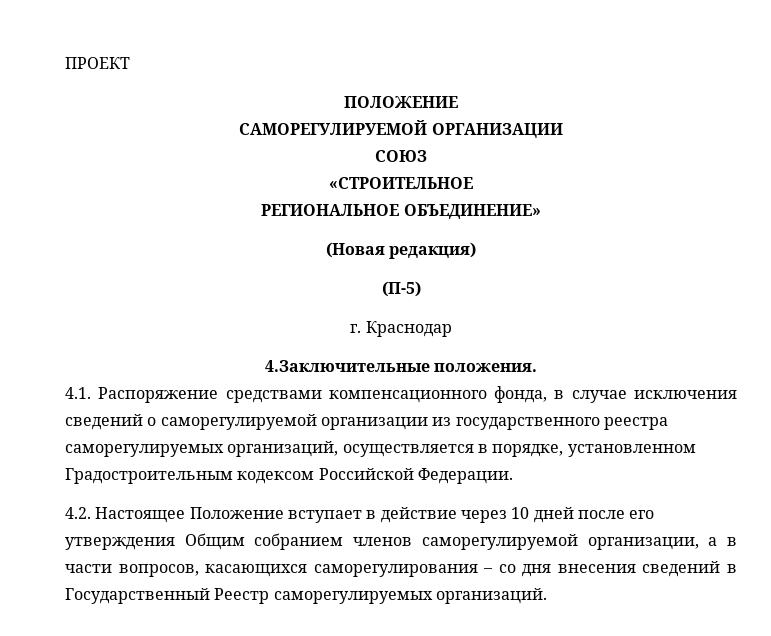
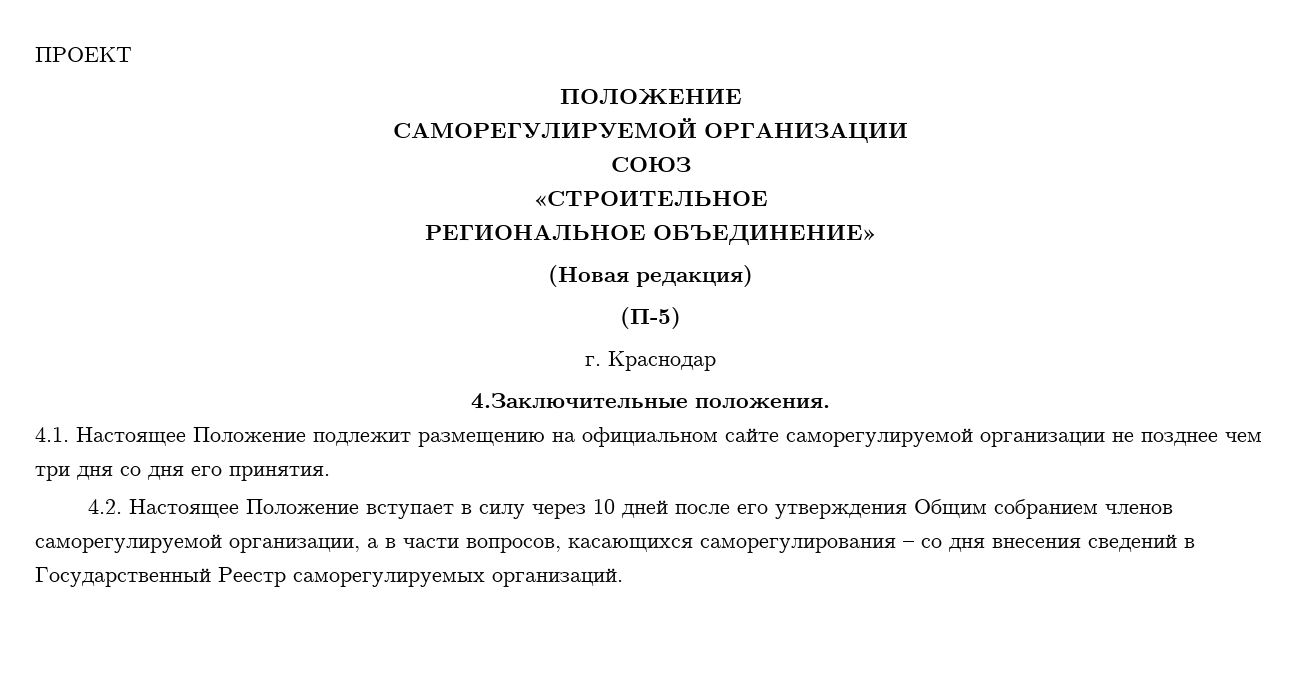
[98,386,737,403] [65,414,668,430] [65,441,696,457] [65,468,513,484] Распоряжение средствами компенсационного фонда, в случае исключения сведений о саморегулируемой организации из государственного реестра саморегулируемых организаций, осуществляется в порядке, установленном Градостроительным кодексом Российской Федерации. -> [76,427,1262,447] [35,466,330,481] Настоящее Положение подлежит размещению на официальном сайте саморегулируемой организации не позднее чем три дня со дня его принятия.
[380,507,457,523] действие -> [479,504,526,519] силу

